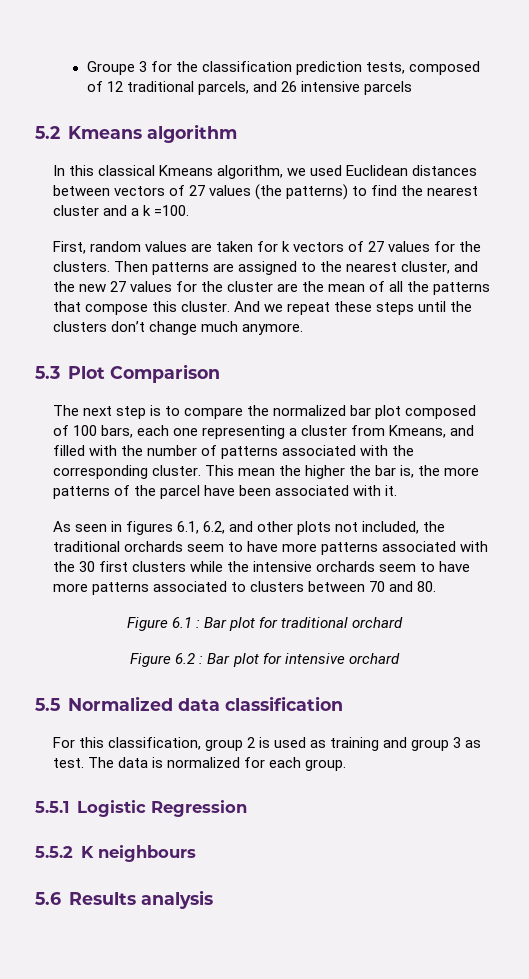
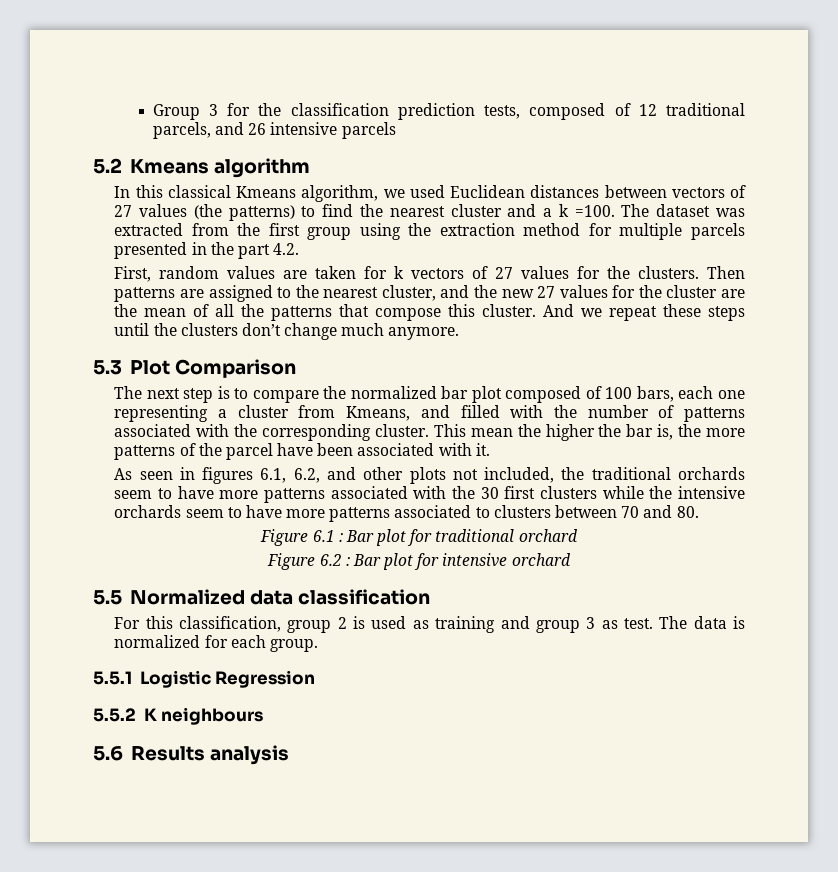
[86,61,135,75] Groupe -> [152,104,200,120] Group
(189, 210) none -> [621,204,746,217] [114,223,745,240] [114,242,300,259] The dataset was extracted from the first group using the extraction method for multiple parcels presented in the part 4.2.

